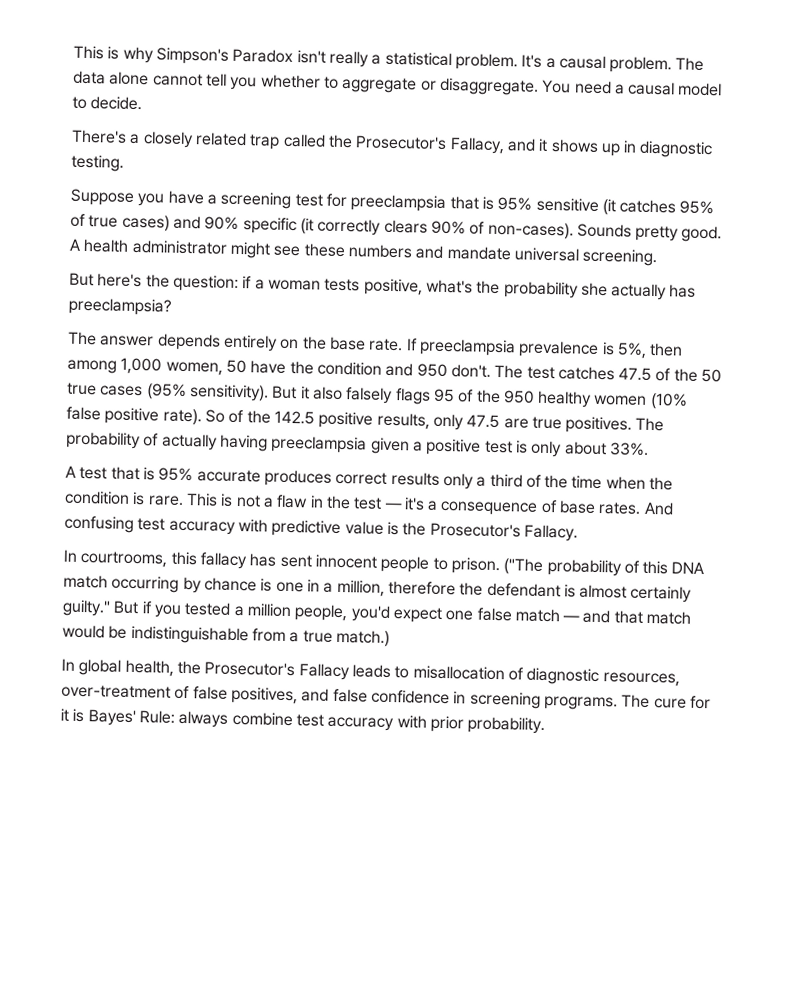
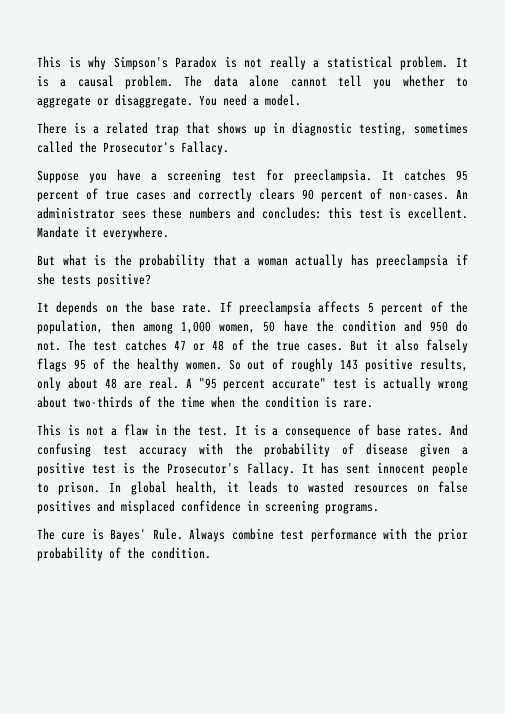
[296,50,326,64] isn't -> [224,56,263,68] is not
[521,54,543,68] It's -> [456,57,468,67] [37,75,49,87] It is
[627,81,723,97] [72,96,143,111] [71,129,714,159] [71,154,124,172] causal model to decide. // There's a closely related trap called the Prosecutor's Fallacy, and it shows up in diagnostic testing. -> [265,94,301,106] [37,122,468,136] [37,141,229,155] model. // There is a related trap that shows up in diagnostic testing, sometimes called the Prosecutor's Fallacy.
[350,194,715,216] [70,213,723,243] [69,238,658,267] [69,272,697,301] [68,297,172,316] [68,331,278,352] preeclampsia that is 95% sensitive (it catches 95% of true cases) and 90% specific (it correctly clears 90% of non-cases). Sounds pretty good. A health administrator might see these numbers and mandate universal screening. // But here's the question: if a woman tests positive, what's the probability she actually has preeclampsia? // The answer depends entirely -> [293,169,469,183] [37,188,468,202] [37,207,468,219] [37,226,169,240] [37,254,468,268] [37,273,151,287] [37,301,99,315] preeclampsia. It catches 95 percent of true cases and correctly clears 90 percent of non-cases. An administrator sees these numbers and concludes: this test is excellent. Mandate it everywhere. // But what is the probability that a woman actually has preeclampsia if she tests positive? // It depends
[518,340,647,359] prevalence is 5%, -> [318,301,469,315] [37,320,103,334] affects 5 percent of the population,
[450,364,491,378] don't. -> [455,320,468,332] [37,341,61,351] do not.
[618,367,723,383] [67,382,269,402] 47.5 of the 50 true cases (95% sensitivity). -> [173,339,344,351] 47 or 48 of the true cases.
[502,390,688,410] [66,406,665,434] [66,431,649,458] [65,465,523,490] 950 healthy women (10% false positive rate). So of the 142.5 positive results, only 47.5 are true positives. The probability of actually having preeclampsia given a positive test is only about 33%. // A test that is 95% accurate produces correct results only a third -> [136,358,469,372] [37,377,469,391] [37,396,133,408] healthy women. So out of roughly 143 positive results, only about 48 are real. A "95 percent accurate" test is actually wrong about two-thirds
(184, 500) none -> (373, 404) //
[353,497,425,511] test — it's -> [198,424,266,436] test. It is
[271,519,384,538] predictive value -> [234,443,469,457] [37,462,117,476] the probability of disease given a positive test
[63,549,248,570] // In courtrooms, this fallacy -> [301,463,314,473] It
[503,558,706,577] [63,574,693,603] [62,599,692,625] [62,624,390,647] [61,658,680,687] [61,684,368,705] ("The probability of this DNA match occurring by chance is one in a million, therefore the defendant is almost certainly guilty." But if you tested a million people, you'd expect one false match — and that match would be indistinguishable from a true match.) // In global health, the Prosecutor's Fallacy leads to misallocation of diagnostic resources, over-treatment of false positives, and false -> [109,481,469,495] [37,500,175,514] In global health, it leads to wasted resources on false positives and misplaced
(618, 703) none -> (379, 508) //
[689,695,711,710] [60,708,546,735] for it is Bayes' Rule: always combine test accuracy with prior probability. -> [91,528,468,542] [37,547,211,561] is Bayes' Rule. Always combine test performance with the prior probability of the condition.

